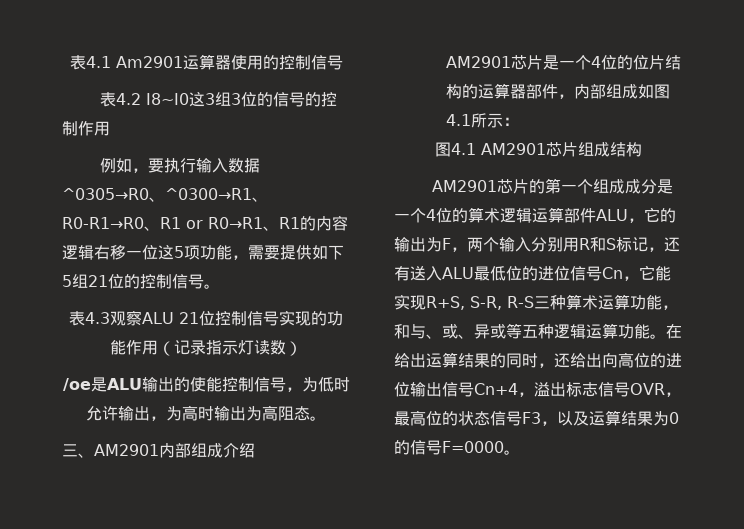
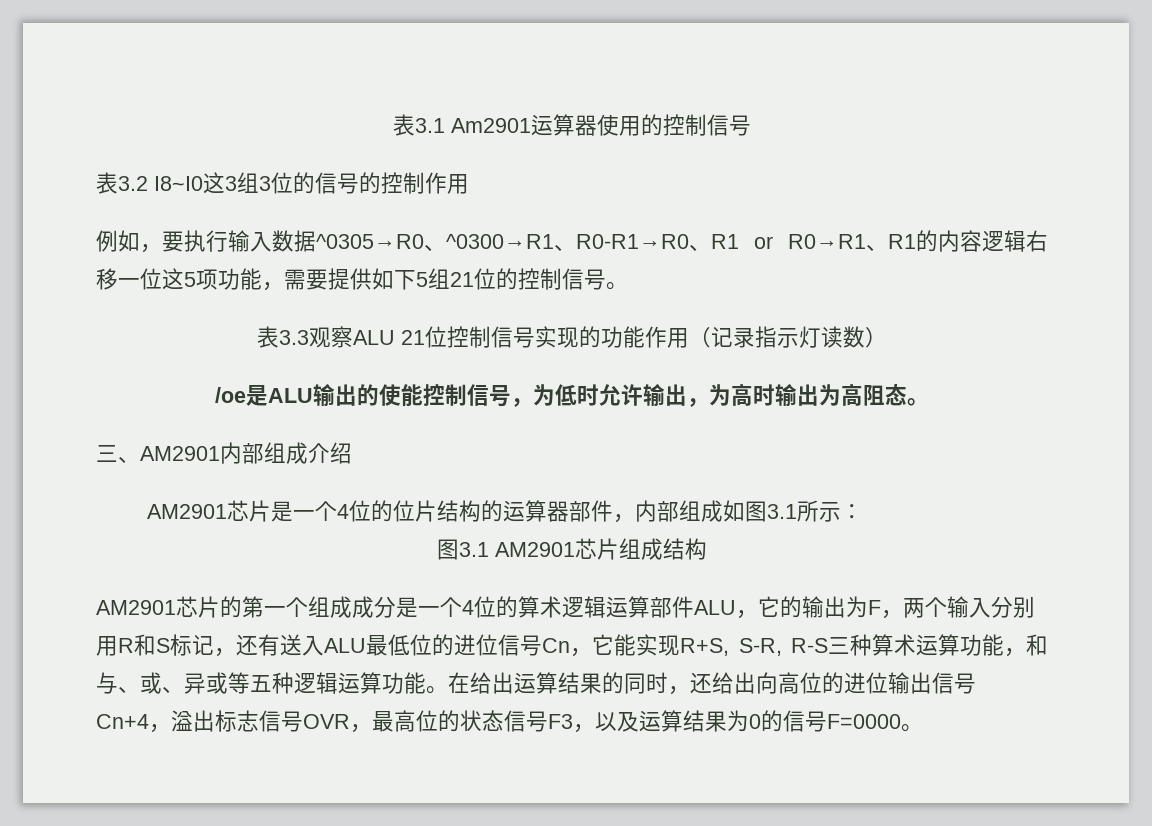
[69,55,111,70] 表4.1 -> [393,114,445,136] 表3.1
[116,93,142,105] 4.2 -> [118,176,148,191] 3.2
[85,312,111,324] 4.3 -> [279,330,309,345] 3.3
[446,114,472,126] 4.1 -> [767,504,798,519] 3.1
[450,143,476,155] 4.1 -> [459,542,489,557] 3.1

